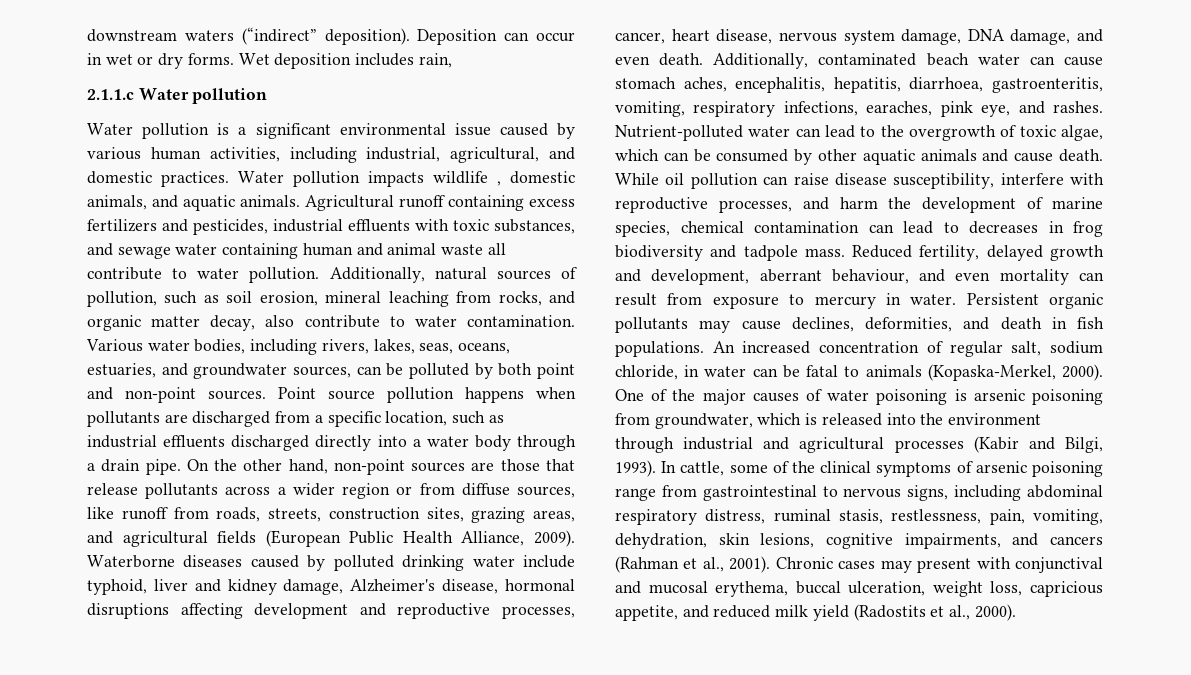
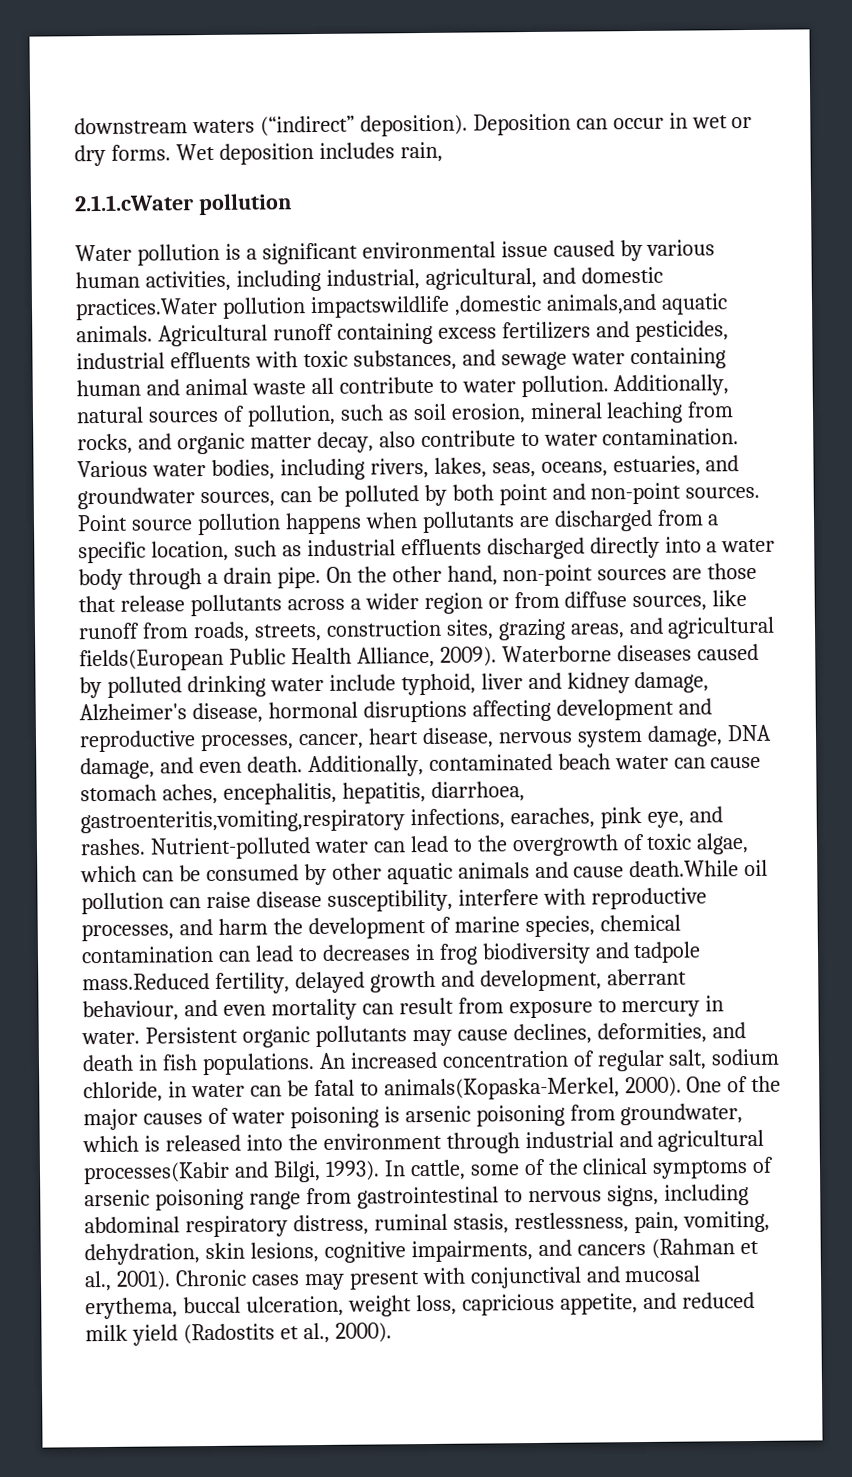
[87,88,189,100] 2.1.1.c Water -> [74,194,194,212] 2.1.1.cWater
[161,171,575,187] [87,195,178,210] practices. Water pollution impacts wildlife , domestic animals, and -> [75,293,657,321] practices.Water pollution impactswildlife ,domestic animals,and
[217,530,341,547] fields (European -> [79,648,224,672] fields(European
[992,77,1103,93] [615,101,776,117] gastroenteritis, vomiting, respiratory -> [80,809,405,834] gastroenteritis,vomiting,respiratory
[1059,149,1103,162] [615,173,659,185] death. While -> [629,860,740,878] death.While
[804,245,913,258] mass. Reduced -> [82,973,210,991] mass.Reduced
[865,364,1056,381] animals (Kopaska-Merkel, -> [383,1077,620,1101] animals(Kopaska-Merkel,
[894,436,1019,453] processes (Kabir -> [83,1161,230,1185] processes(Kabir

